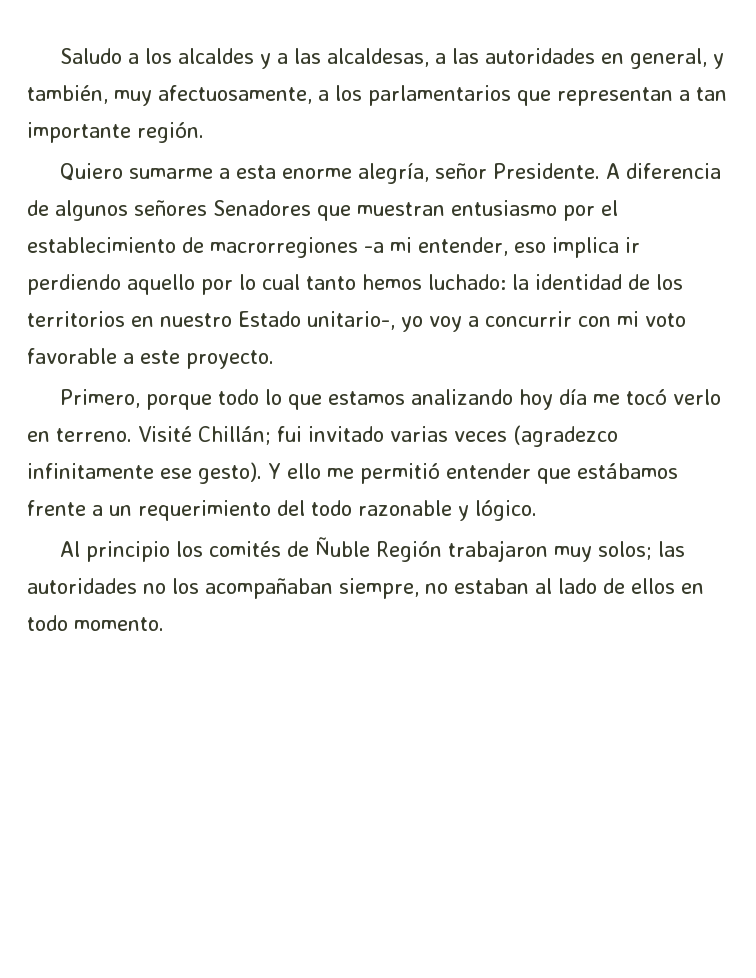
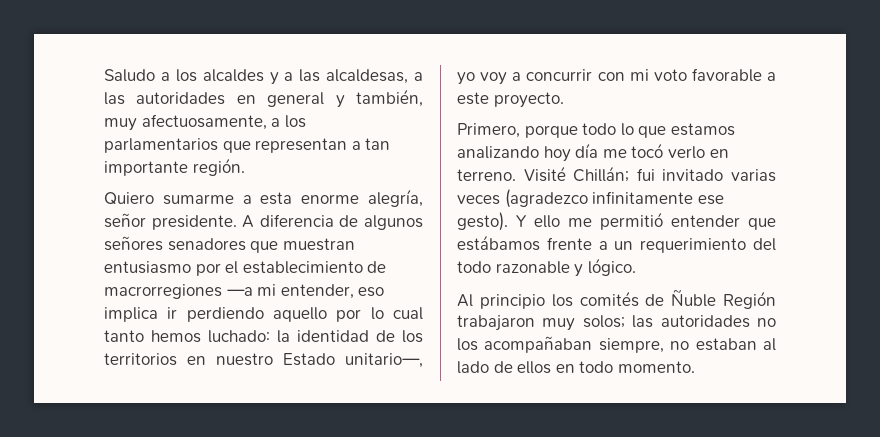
[630,48,708,69] general, -> [267,92,325,107] general
[493,163,601,179] Presidente. -> [151,215,237,230] presidente.
[213,200,311,216] Senadores -> [167,238,246,251] senadores
[364,242,384,253] -a -> [226,287,253,296] —a
[307,311,395,330] unitario-, -> [345,353,423,368] unitario—,

